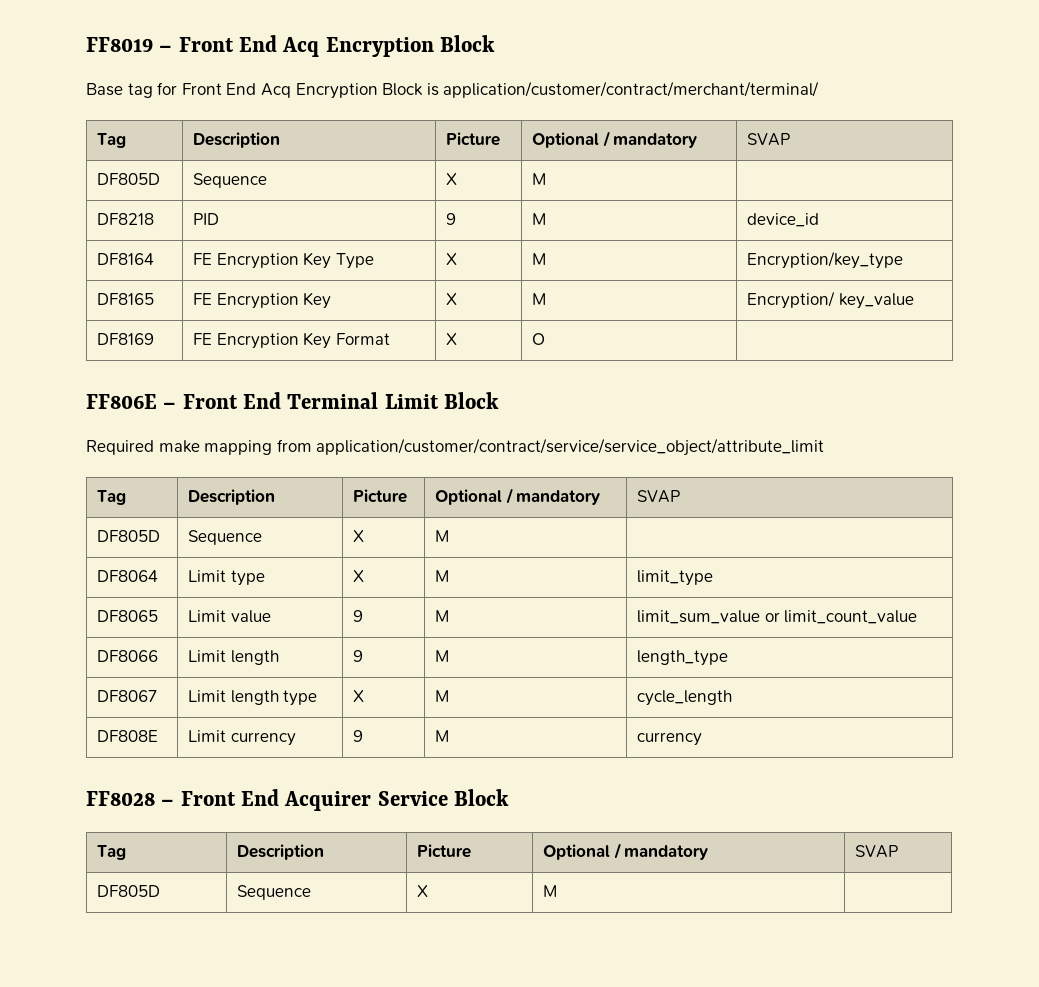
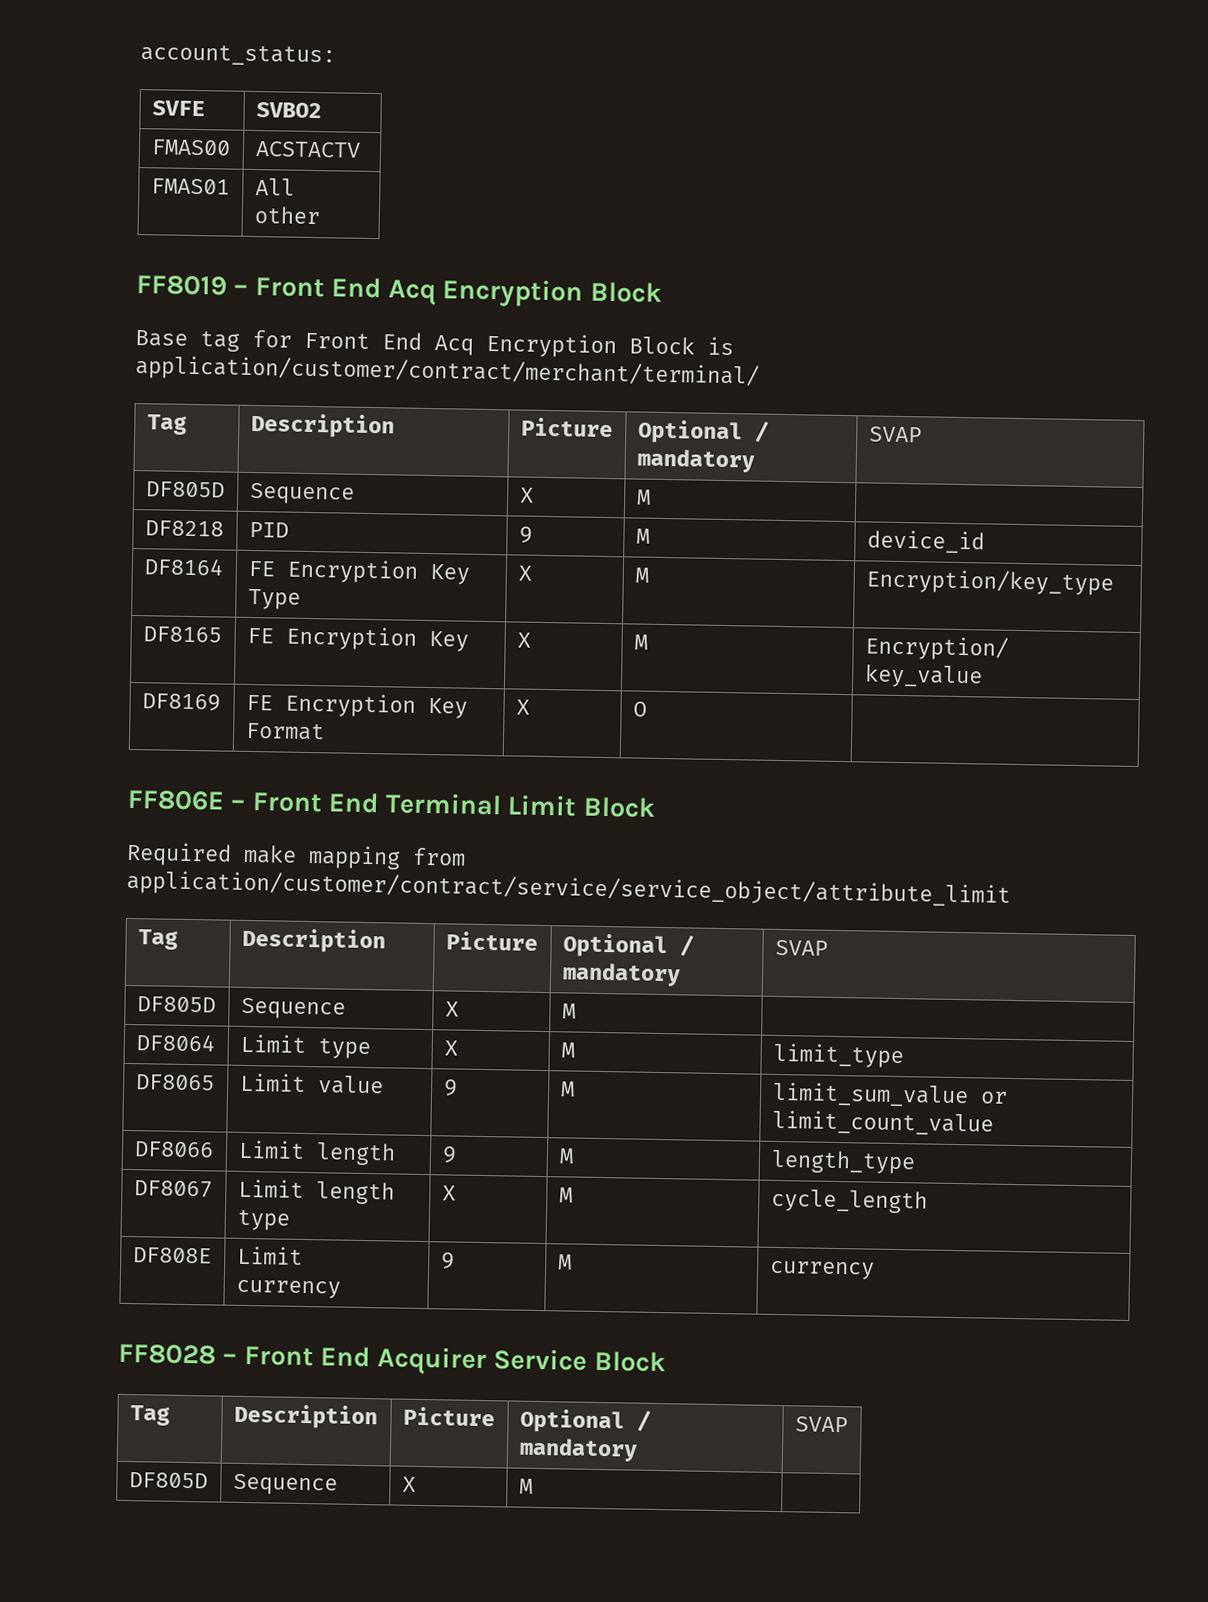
(86, 44) none -> [140,44,336,67] [151,100,205,117] [255,102,322,119] [150,139,231,156] [254,140,361,158] [150,178,230,195] [254,177,295,196] [253,205,321,225] account_status: // SVFE | SVBO2 // FMAS00 | ACSTACTV // FMAS01 | All other //

